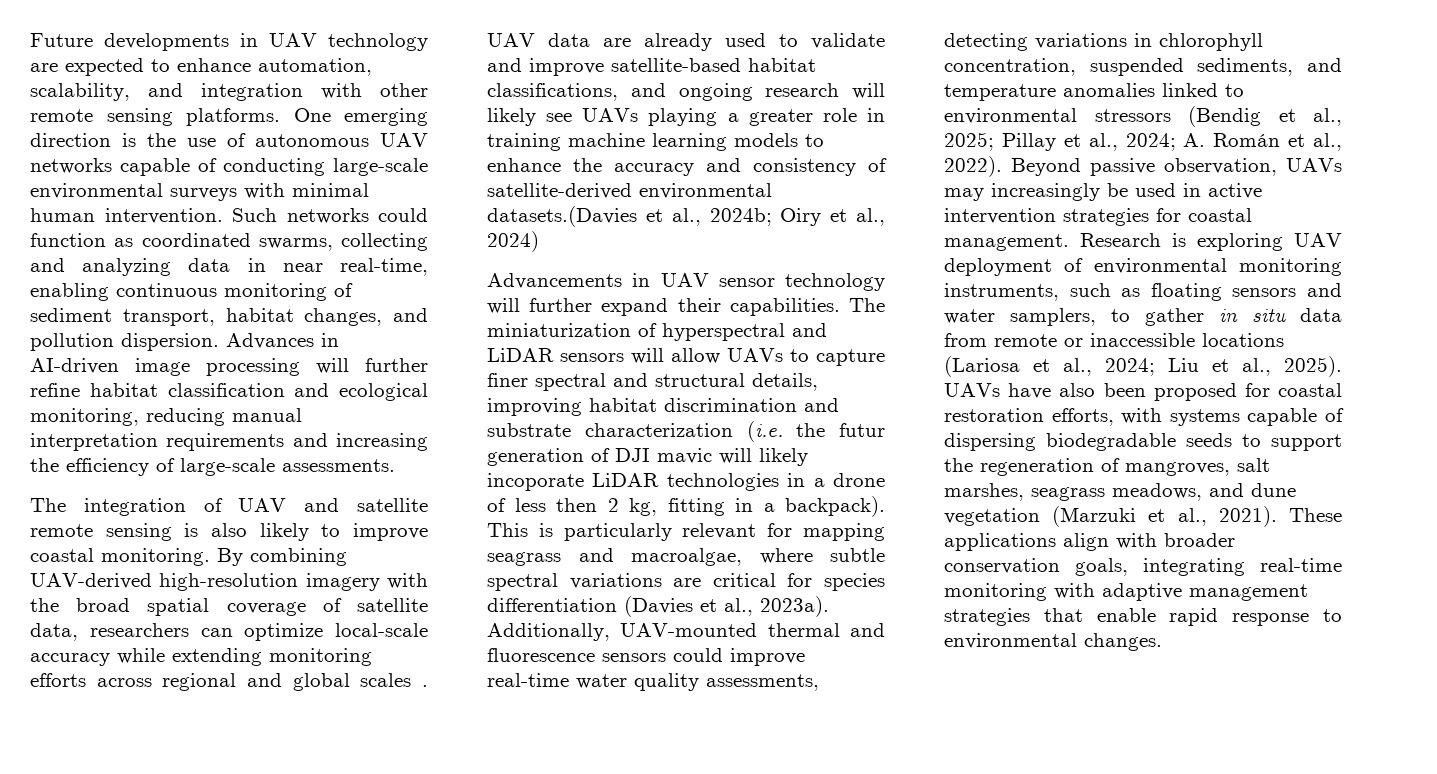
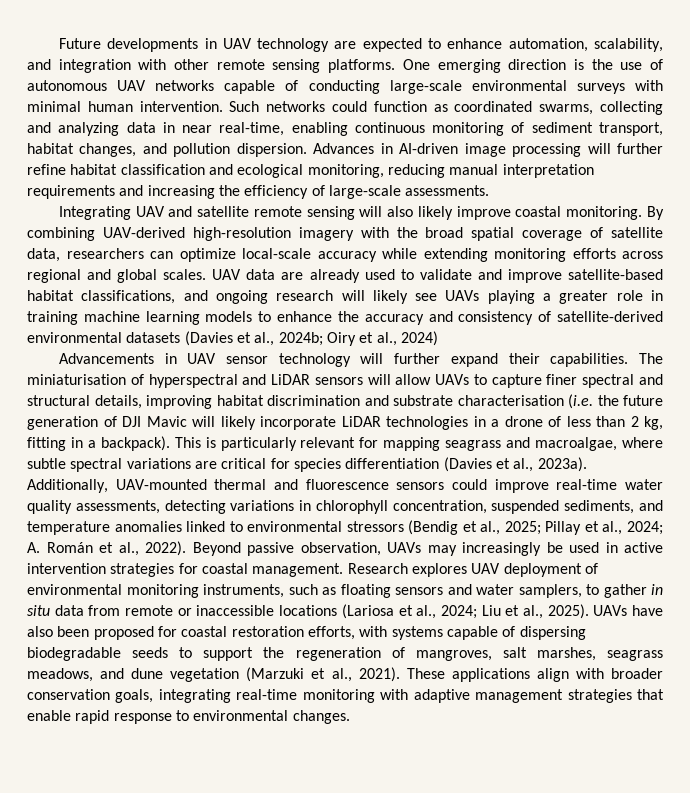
[30,498,223,516] The integration of -> [58,206,131,220] Integrating
[184,523,199,537] is -> [359,206,383,217] will
[321,524,341,537] to -> (453, 213) none
[360,673,429,687] scales . -> [163,269,207,280] scales.
[487,206,637,227] datasets.(Davies -> [126,331,233,346] datasets (Davies
[487,323,631,337] miniaturization -> [27,374,126,385] miniaturisation
[584,423,733,437] characterization -> [457,395,564,406] characterisation
[839,423,885,437] futur -> [623,395,663,406] future
[657,448,808,466] [487,473,584,491] mavic will likely incoporate -> [146,416,336,430] Mavic will likely incorporate
[556,498,597,512] then -> [596,416,625,427] than
[1172,233,1283,251] is exploring -> [411,563,467,577] explores

